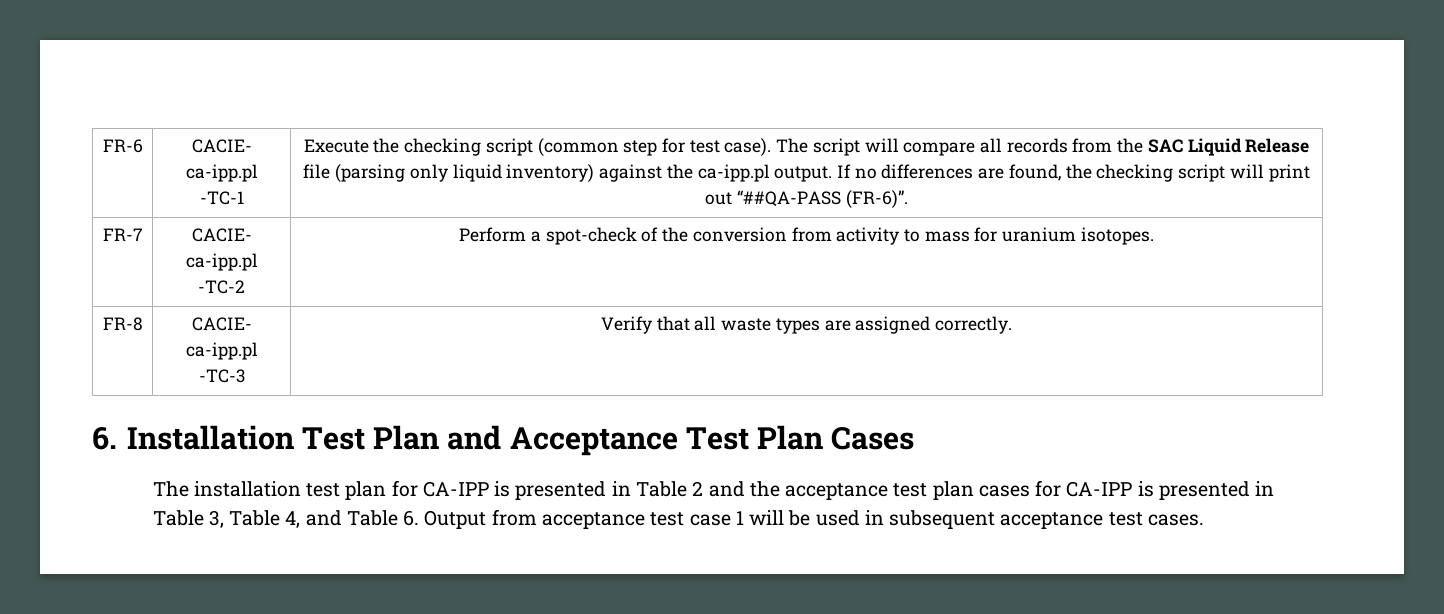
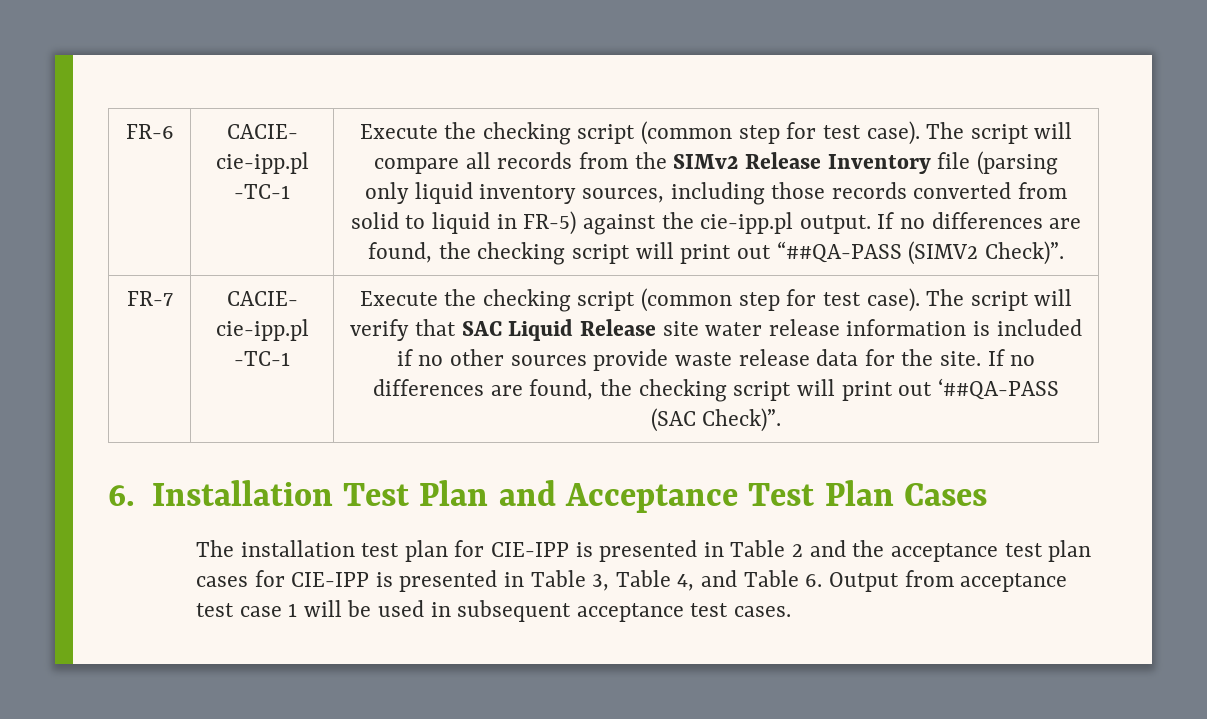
[185,164,258,182] ca-ipp.pl -> [215,152,309,174] cie-ipp.pl
[1147,138,1310,156] SAC Liquid Release -> [673,152,931,174] SIMv2 Release Inventory
[506,164,595,182] inventory) -> [479,182,1067,205] [350,211,577,235] inventory sources, including those records converted from solid to liquid in FR-5)
[697,164,770,182] ca-ipp.pl -> [700,212,794,234] cie-ipp.pl
[845,190,908,208] (FR-6)”. -> [908,241,1064,265] (SIMV2 Check)”.
[185,253,258,271] [198,280,245,294] [459,227,1154,245] [102,317,143,331] [191,317,252,331] [185,342,258,360] [198,369,245,383] [600,316,1013,334] ca-ipp.pl -TC-2 | Perform a spot-check of the conversion from activity to mass for uranium isotopes. // FR-8 | CACIE- ca-ipp.pl -TC-3 | Verify that all waste types are assigned correctly. -> [215,319,309,341] [234,351,290,366] [359,288,1073,312] [350,319,1082,341] [396,349,1036,371] [373,378,1059,402] [650,408,782,432] cie-ipp.pl -TC-1 | Execute the checking script (common step for test case). The script will verify that SAC Liquid Release site water release information is included if no other sources provide waste release data for the site. If no differences are found, the checking script will print out ‘##QA-PASS (SAC Check)”.
[422,481,489,497] CA-IPP -> [491,542,570,557] CIE-IPP
[1066,481,1133,497] CA-IPP -> [291,572,370,587] CIE-IPP

